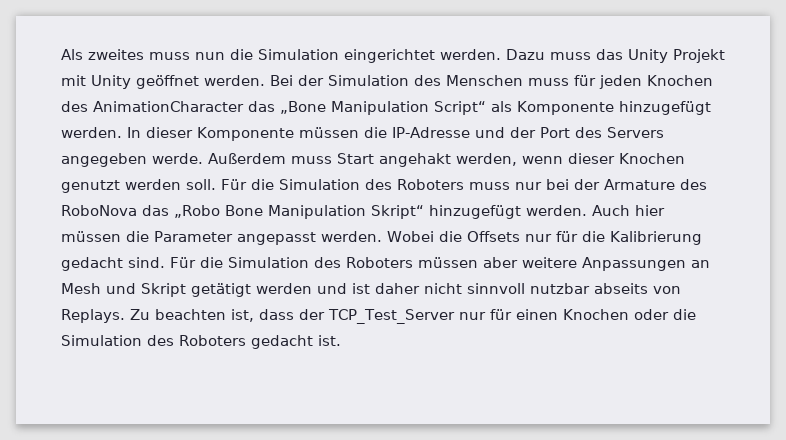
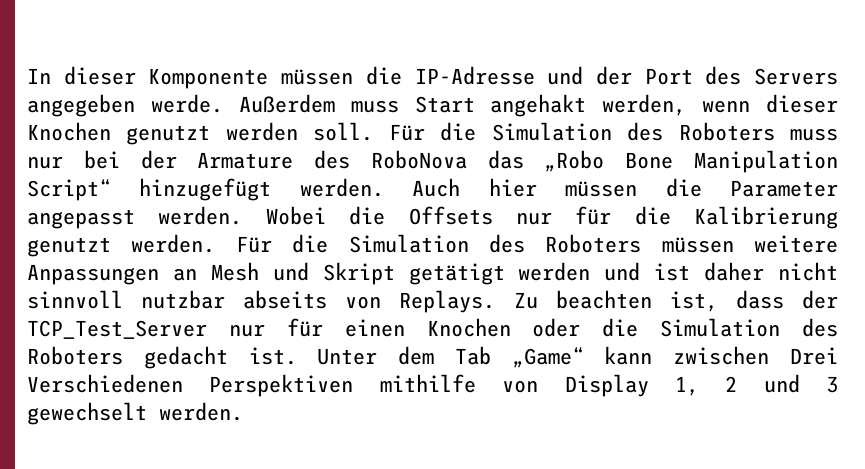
[61,49,725,63] [61,75,713,89] [61,101,711,115] [61,127,122,138] Als zweites muss nun die Simulation eingerichtet werden. Dazu muss das Unity Projekt mit Unity geöffnet werden. Bei der Simulation des Menschen muss für jeden Knochen des AnimationCharacter das „Bone Manipulation Script“ als Komponente hinzugefügt werden. -> (27, 76) none
[371,205,424,219] Skript“ -> [27,179,111,201] Script“
[61,257,165,271] gedacht sind. -> [27,234,216,257] genutzt werden.
[483,257,518,268] aber -> (734, 245) none
(341, 340) none -> [317,346,839,368] [27,374,838,397] [27,402,243,425] Unter dem Tab „Game“ kann zwischen Drei Verschiedenen Perspektiven mithilfe von Display 1, 2 und 3 gewechselt werden.

